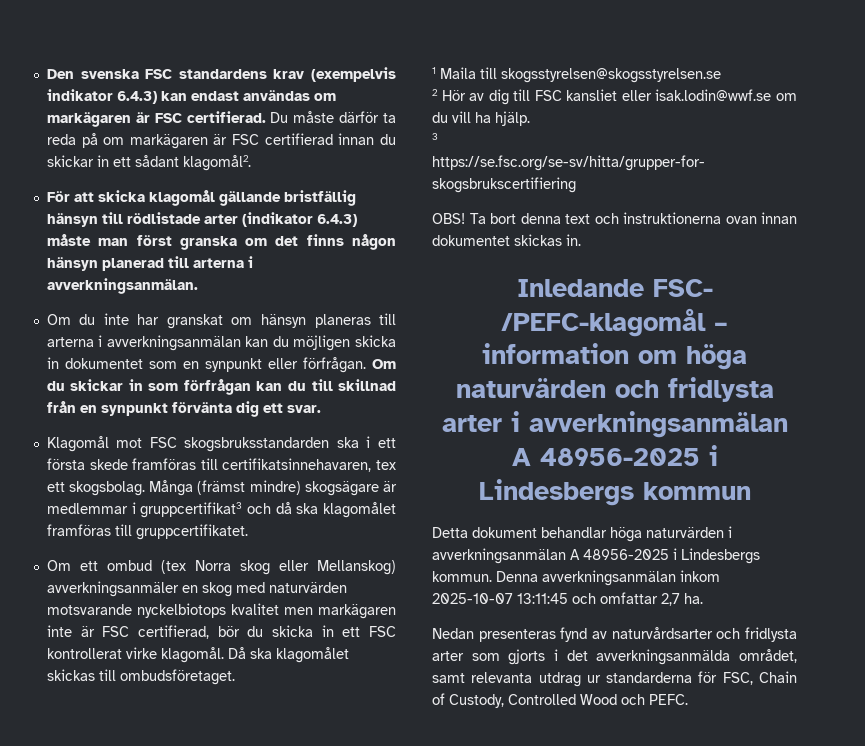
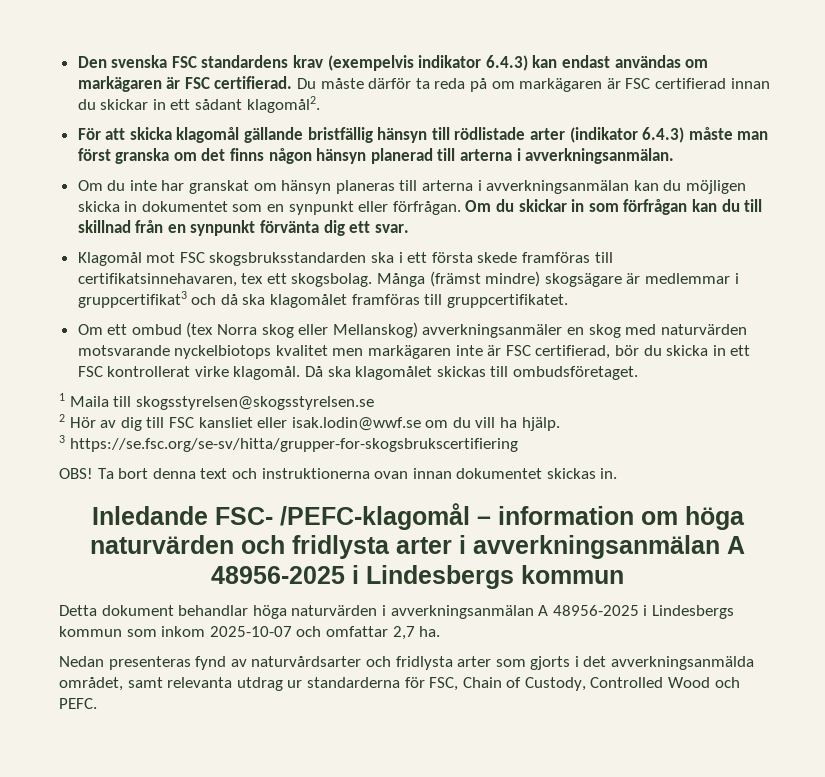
[432,570,676,586] kommun. Denna avverkningsanmälan -> [59,626,157,637] kommun som
[517,593,568,604] 13:11:45 -> (292, 631) none

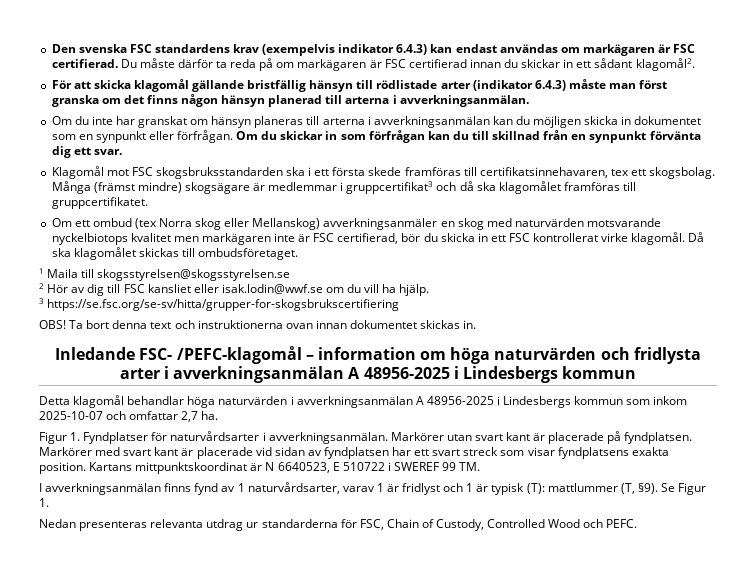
[101,605,174,616] dokument -> [73,395,125,408] klagomål
[59,656,755,670] [59,677,163,691] Nedan presenteras fynd av naturvårdsarter och fridlysta arter som gjorts i det avverkningsanmälda området, samt -> [39,431,693,444] [39,447,669,459] [39,462,481,474] [39,482,707,495] [39,498,49,507] [39,519,148,531] Figur 1. Fyndplatser för naturvårdsarter i avverkningsanmälan. Markörer utan svart kant är placerade på fyndplatsen. Markörer med svart kant är placerade vid sidan av fyndplatsen har ett svart streck som visar fyndplatsens exakta position. Kartans mittpunktskoordinat är N 6640523, E 510722 i SWEREF 99 TM. // I avverkningsanmälan finns fynd av 1 naturvårdsarter, varav 1 är fridlyst och 1 är typisk (T): mattlummer (T, §9). Se Figur 1. // Nedan presenteras

